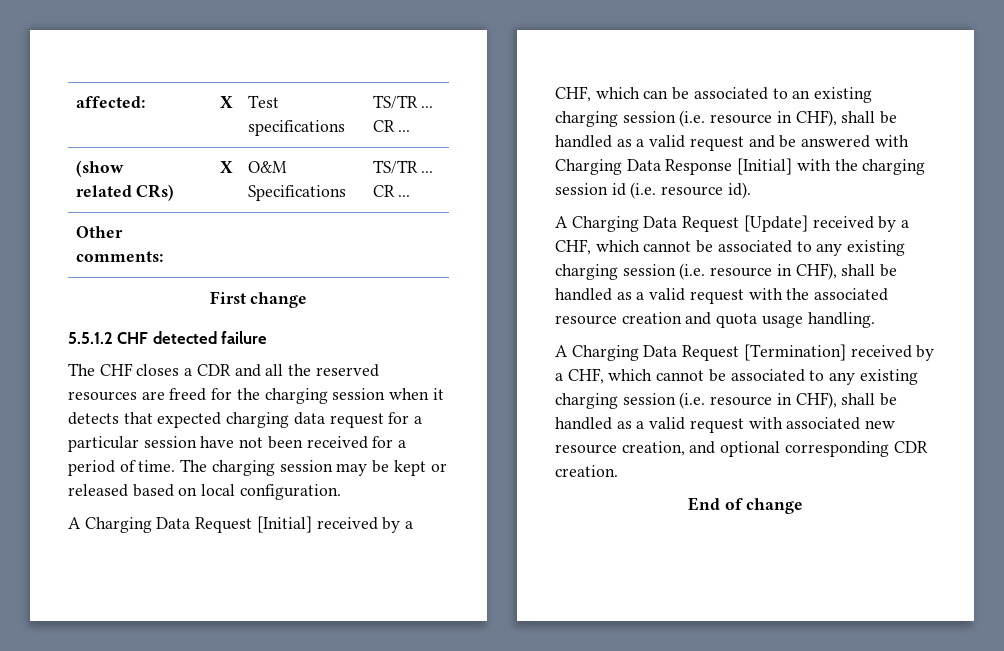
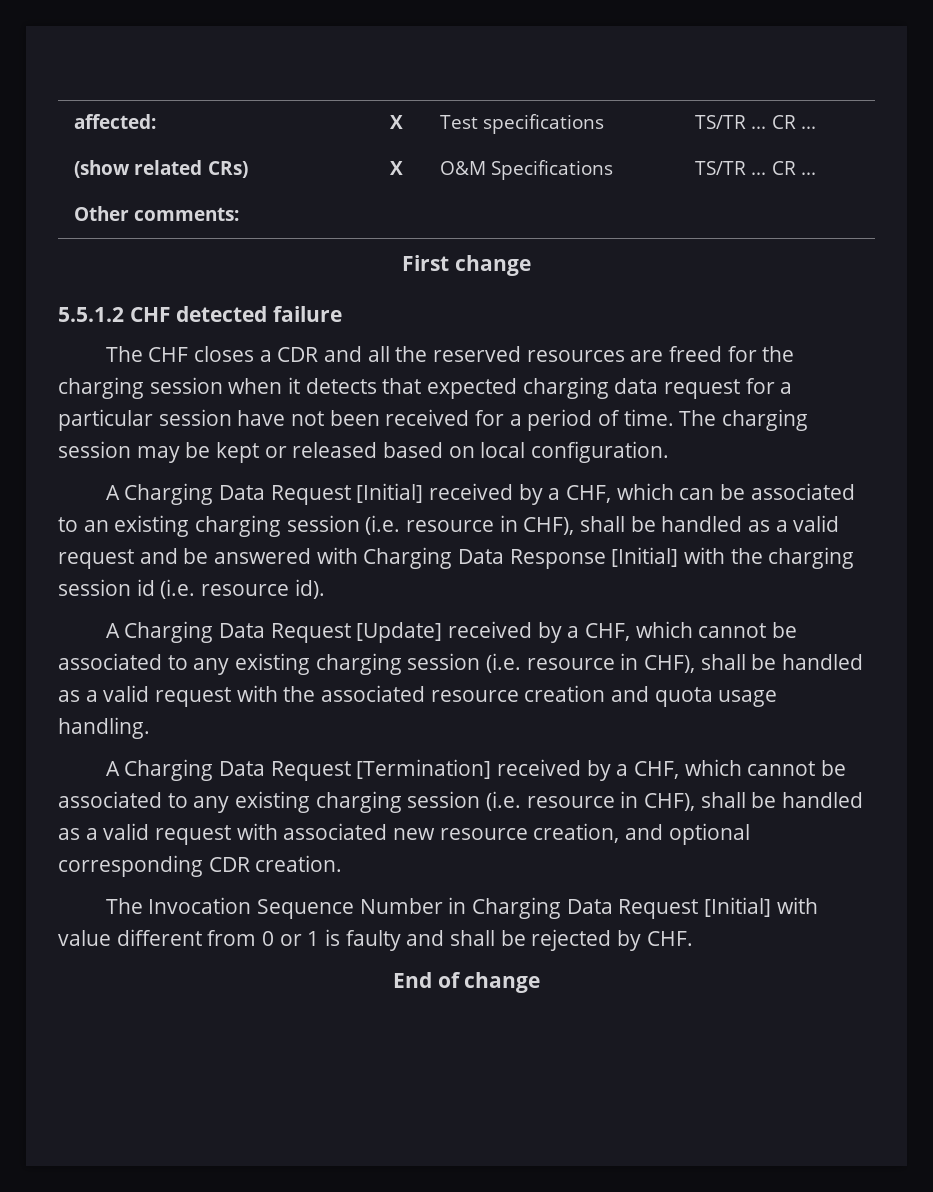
(618, 471) none -> [105,897,818,919] [58,929,693,951] // The Invocation Sequence Number in Charging Data Request [Initial] with value different from 0 or 1 is faulty and shall be rejected by CHF.

